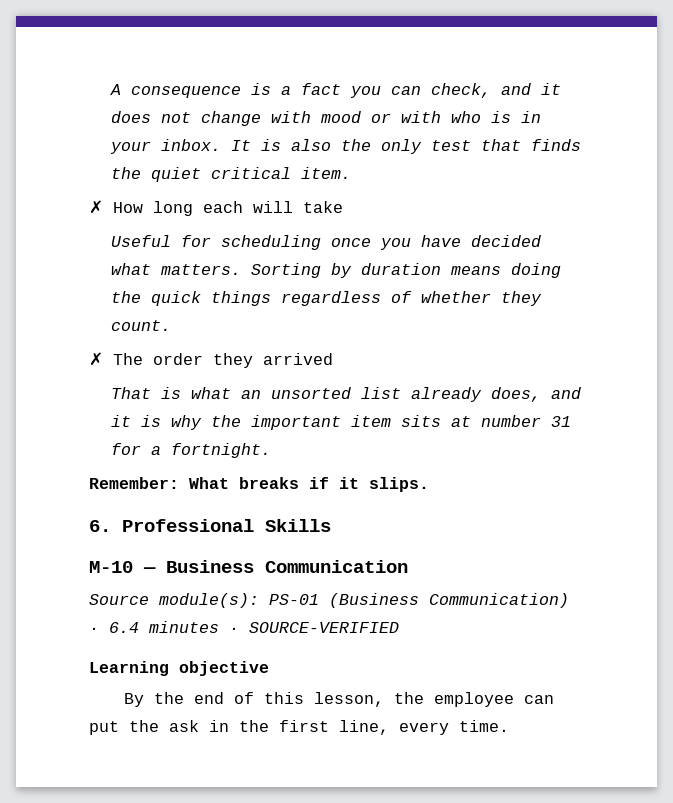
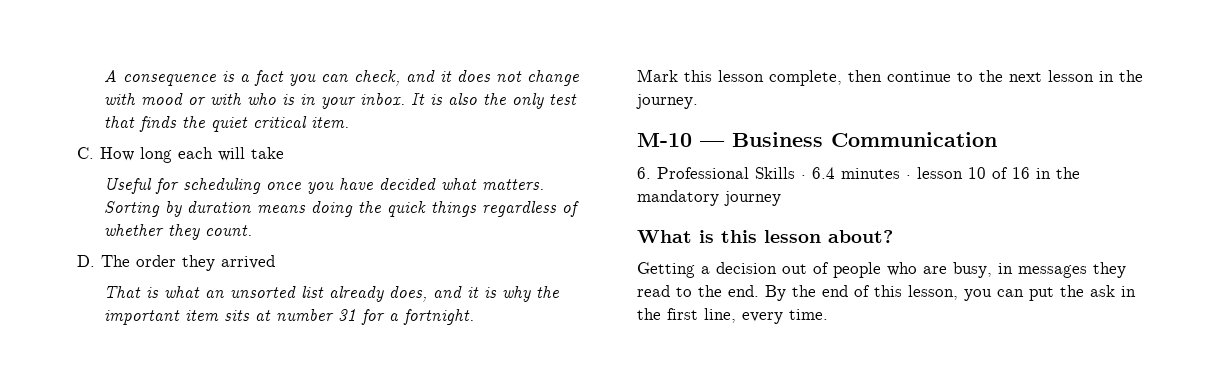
[89,200,103,214] ✗ -> [77,147,94,159] C.
[89,352,103,366] ✗ -> [77,255,95,267] D.
[89,477,429,492] [89,519,331,532] [89,560,408,573] [89,593,569,608] [89,621,399,633] [89,661,269,676] Remember: What breaks if it slips. // 6. Professional Skills // M-10 — Business Communication // Source module(s): PS-01 (Business Communication) · 6.4 minutes · SOURCE-VERIFIED // Learning objective // -> [637,69,1143,86] [636,94,698,109] [637,132,997,147] [637,167,1080,179] [637,190,781,206] [637,230,893,243] [637,262,1126,278] [637,285,759,297] Mark this lesson complete, then continue to the next lesson in the journey. // M-10 — Business Communication // 6. Professional Skills · 6.4 minutes · lesson 10 of 16 in the mandatory journey // What is this lesson about? // Getting a decision out of people who are busy, in messages they read to the end.
[394,692,515,707] the employee -> [964,289,992,301] you

